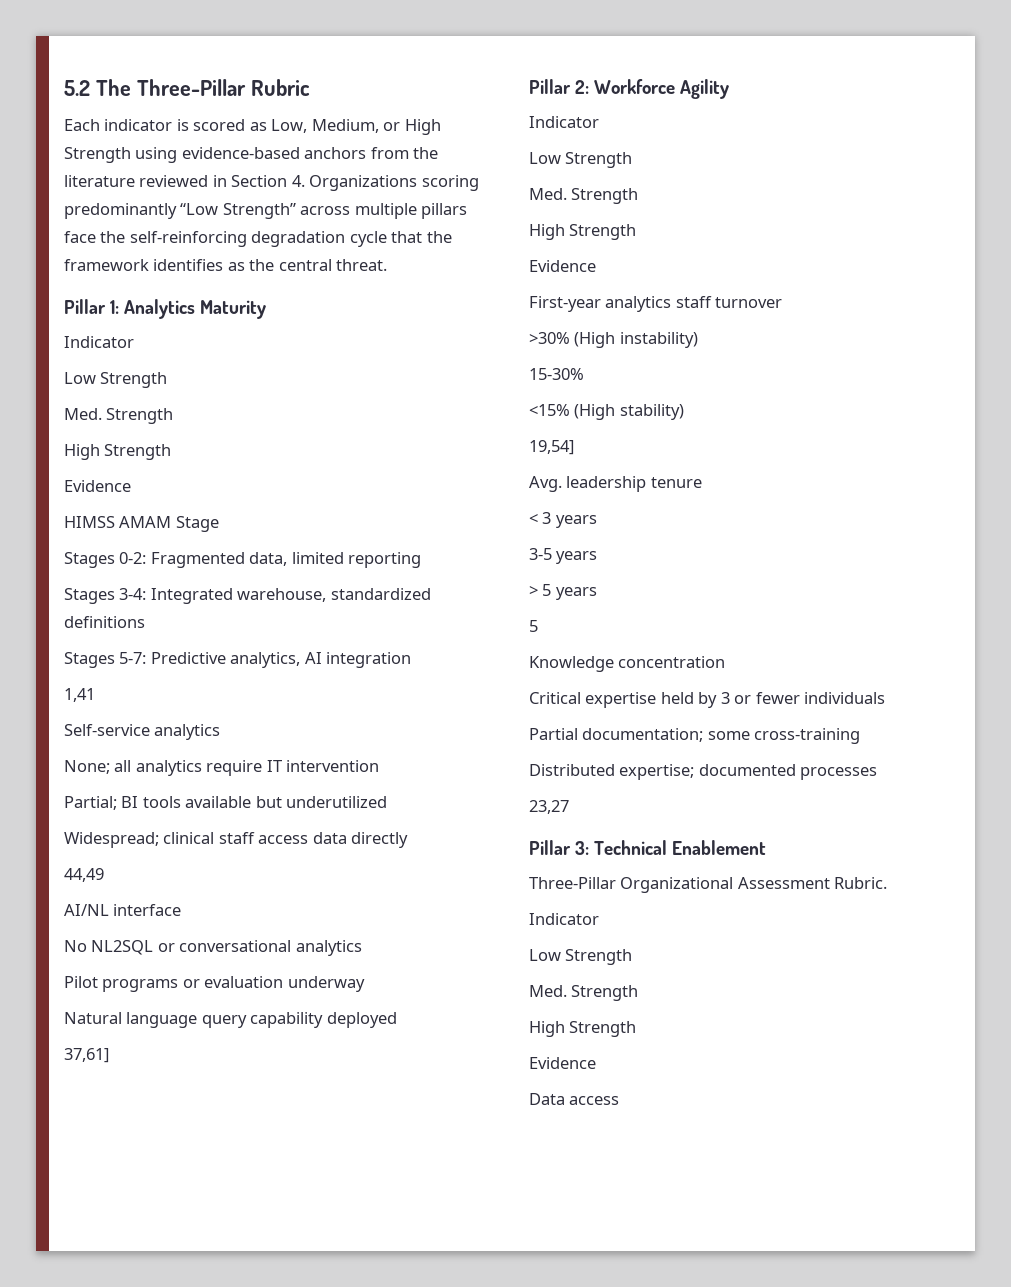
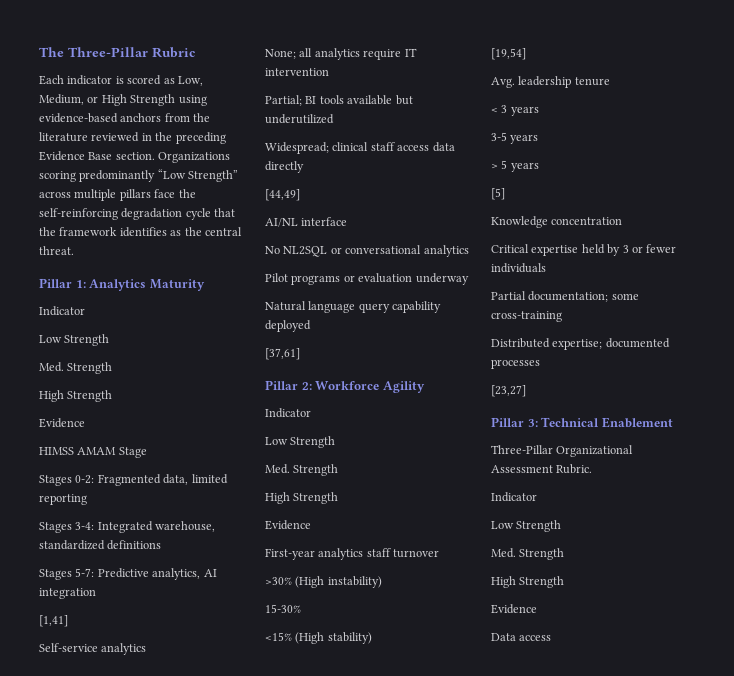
[64,80,90,96] 5.2 -> (39, 52) none
[231,175,305,187] Section 4. -> [155,132,226,144] [39,151,155,161] the preceding Evidence Base section.
[64,688,95,702] 1,41 -> [39,615,68,627] [1,41]
[64,868,104,882] 44,49 -> [265,189,300,201] [44,49]
[64,1048,109,1063] 37,61] -> [265,348,300,360] [37,61]
[529,440,574,455] 19,54] -> [491,48,526,60] [19,54]
[529,620,538,632] 5 -> [491,188,505,200] [5]
[529,800,569,814] 23,27 -> [491,385,526,397] [23,27]

